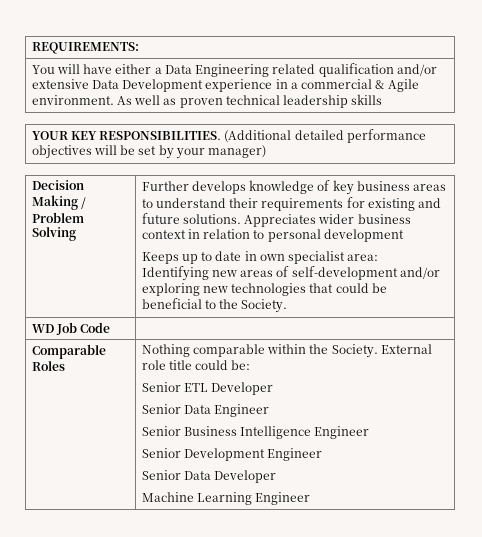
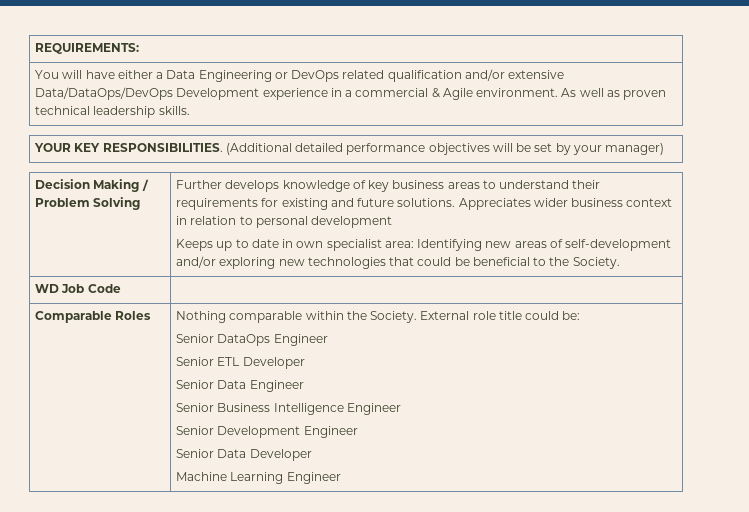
(270, 70) none -> [274,70,340,82] or DevOps
[91,80,119,89] Data -> [35,87,174,100] Data/DataOps/DevOps
[351,94,383,105] skills -> [158,106,190,115] skills.
(251, 365) none -> [176,334,328,346] // Senior DataOps Engineer

